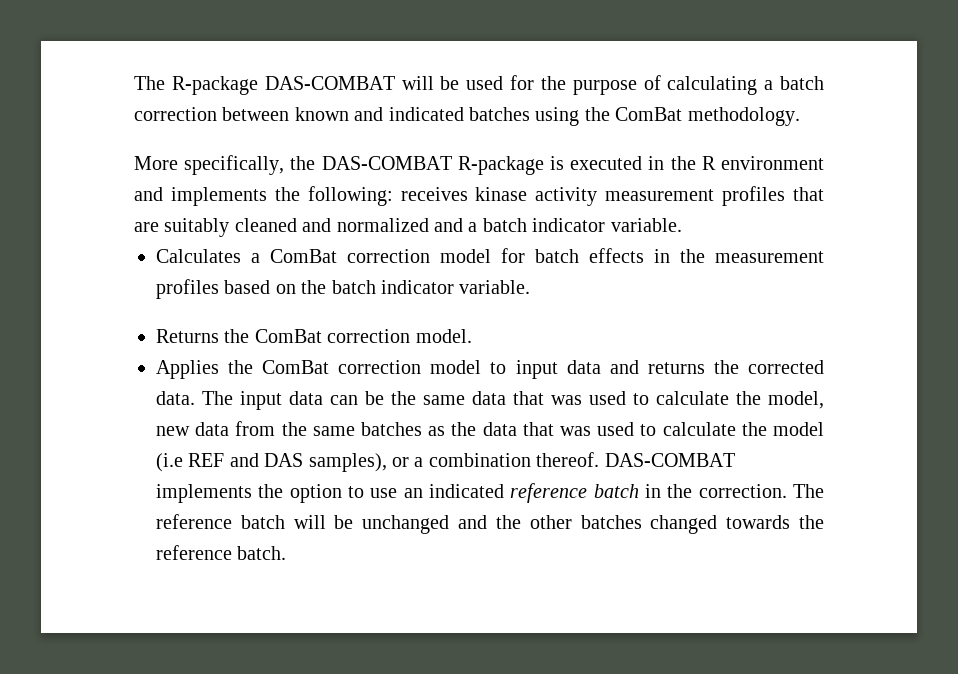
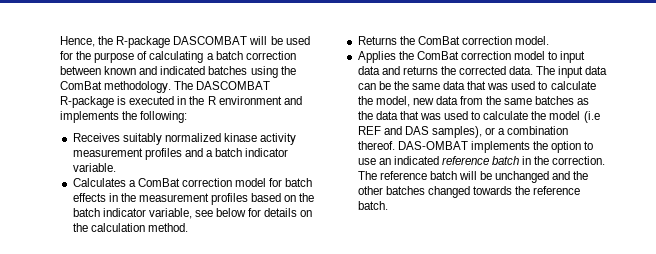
[134,76,395,95] The R-package DAS-COMBAT -> [60,36,248,48] Hence, the R-package DASCOMBAT
[134,155,452,175] // More specifically, the DAS-COMBAT -> [174,81,271,90] The DASCOMBAT
[400,187,468,201] receives -> [72,133,221,145] // Receives suitably normalized
[793,187,825,201] [134,218,429,237] that are suitably cleaned and normalized -> (182, 154) none
[459,280,531,294] variable. -> [148,208,313,219] [72,223,188,232] variable, see below for details on the calculation method.
[604,453,735,467] DAS-COMBAT -> [397,141,468,150] DAS-OMBAT

